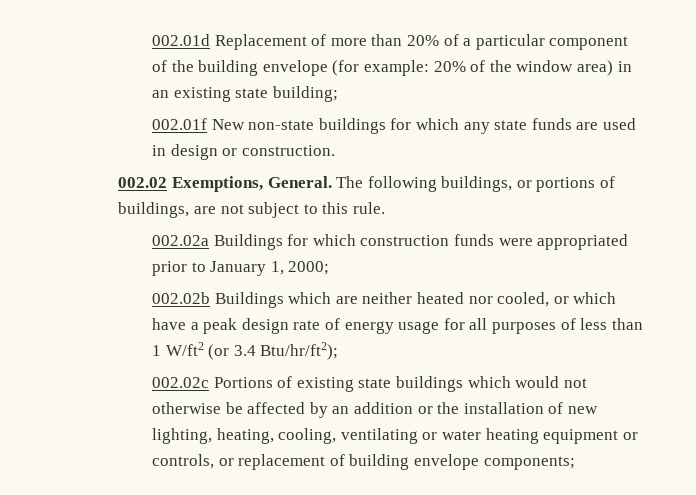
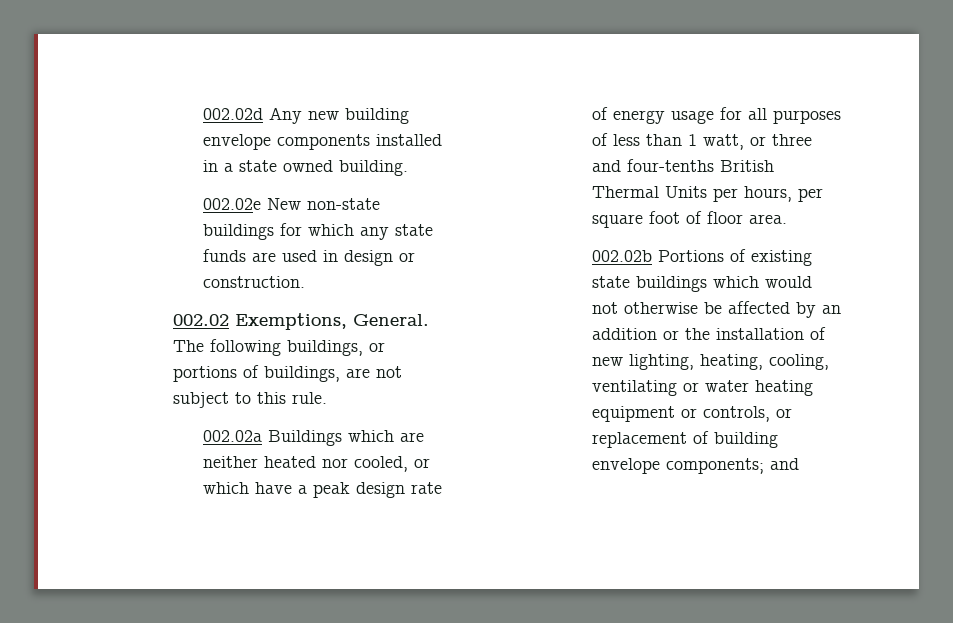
[152,34,629,50] [152,60,632,76] [152,86,338,102] [152,118,208,130] 002.01d Replacement of more than 20% of a particular component of the building envelope (for example: 20% of the window area) in an existing state building; // 002.01f -> [202,107,409,124] [202,134,442,150] [202,160,408,176] [202,198,261,210] 002.02d Any new building envelope components installed in a state owned building. // 002.02e
[287,234,629,250] [152,261,330,276] [152,292,284,308] for which construction funds were appropriated prior to January 1, 2000; // 002.02b Buildings -> (342, 438) none
[165,342,339,360] [152,377,210,388] W/ft2 (or 3.4 Btu/hr/ft2); // 002.02c -> [702,134,812,150] [591,159,774,172] [591,186,823,202] [591,211,787,228] [591,250,652,262] watt, or three and four-tenths British Thermal Units per hours, per square foot of floor area. // 002.02b
(575, 463) none -> [769,458,799,470] and

